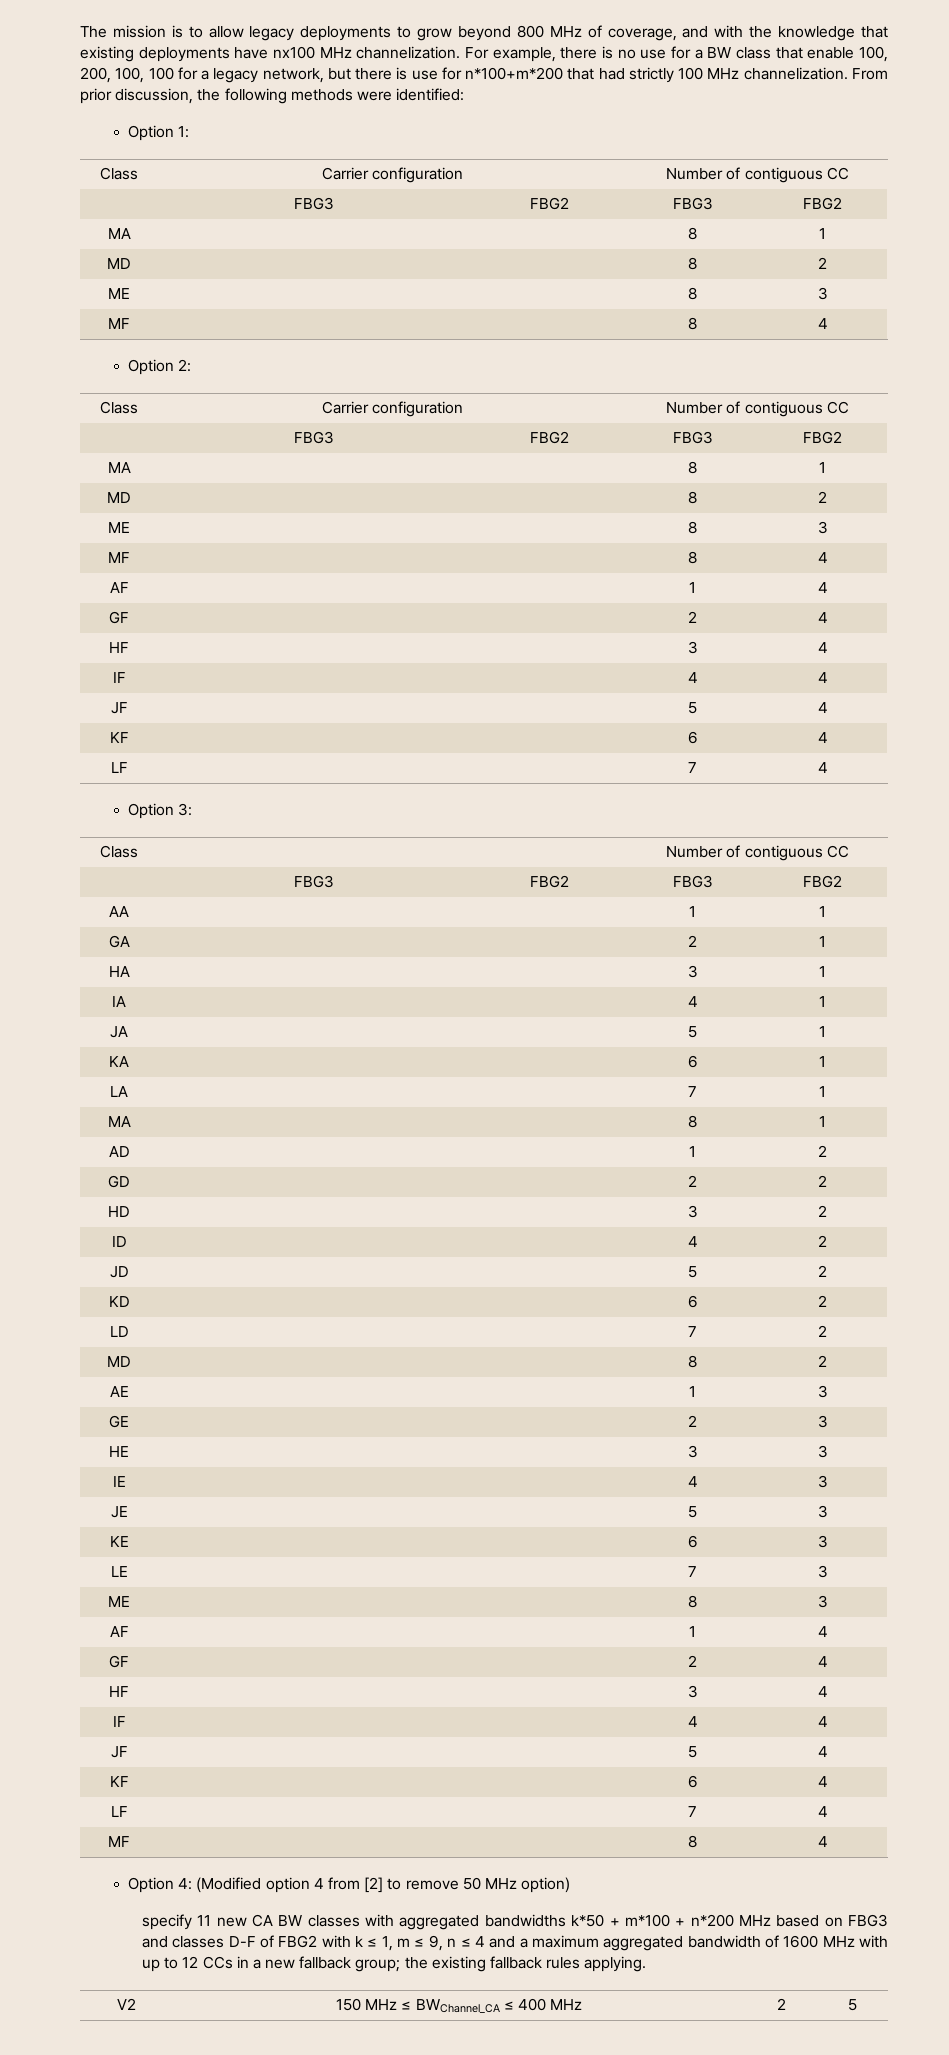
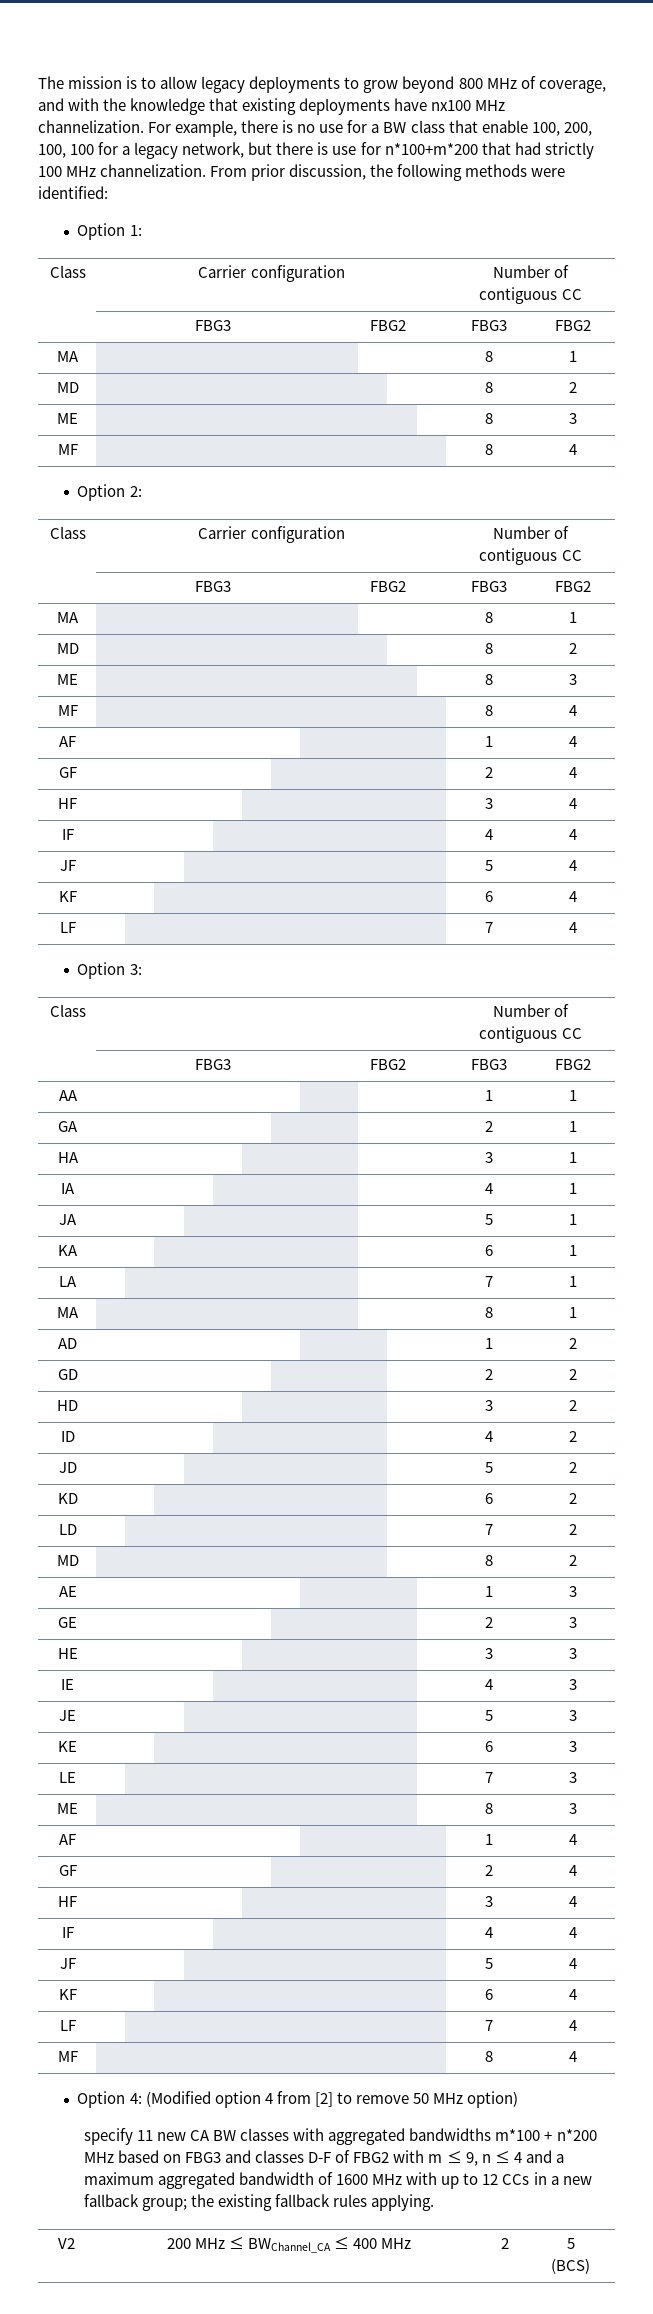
[571,1914,620,1927] k*50 + -> (492, 2134) none
[355,1936,393,1951] k ≤ 1, -> (425, 2156) none
[335,1998,361,2011] 150 -> [166,2238,191,2249] 200
(857, 2005) none -> [551,2258,590,2274] // (BCS)

